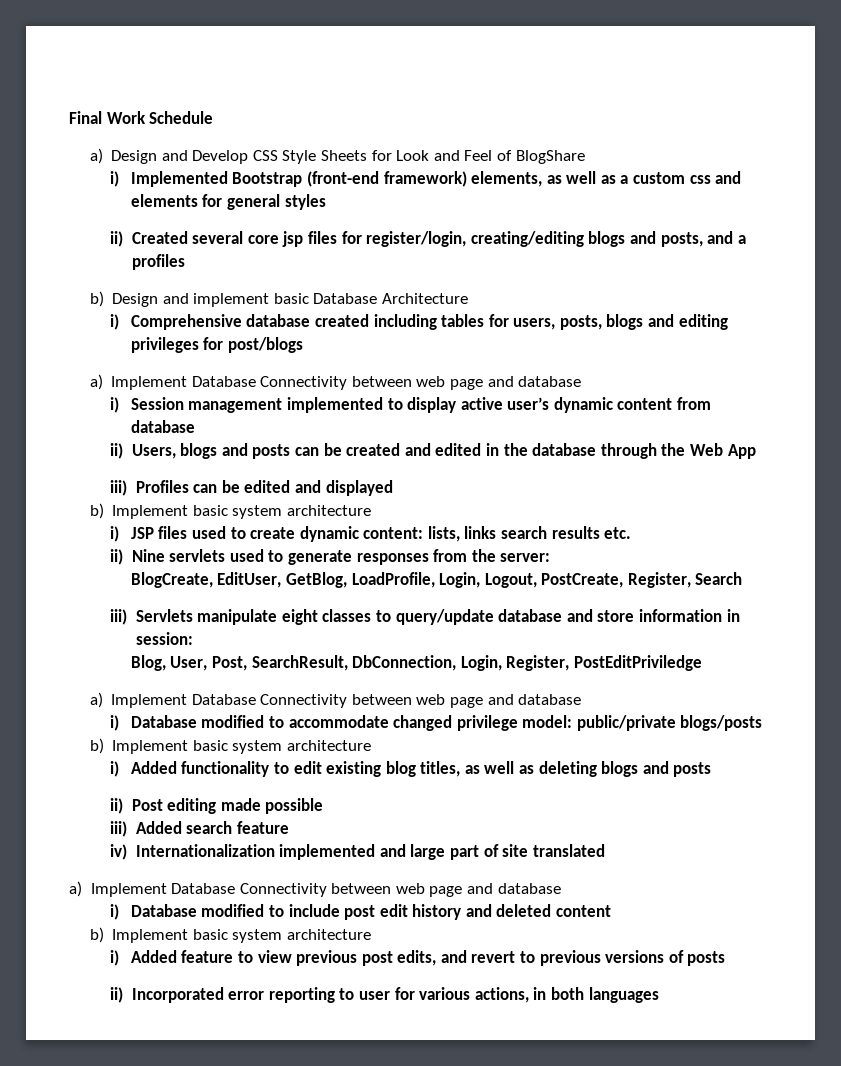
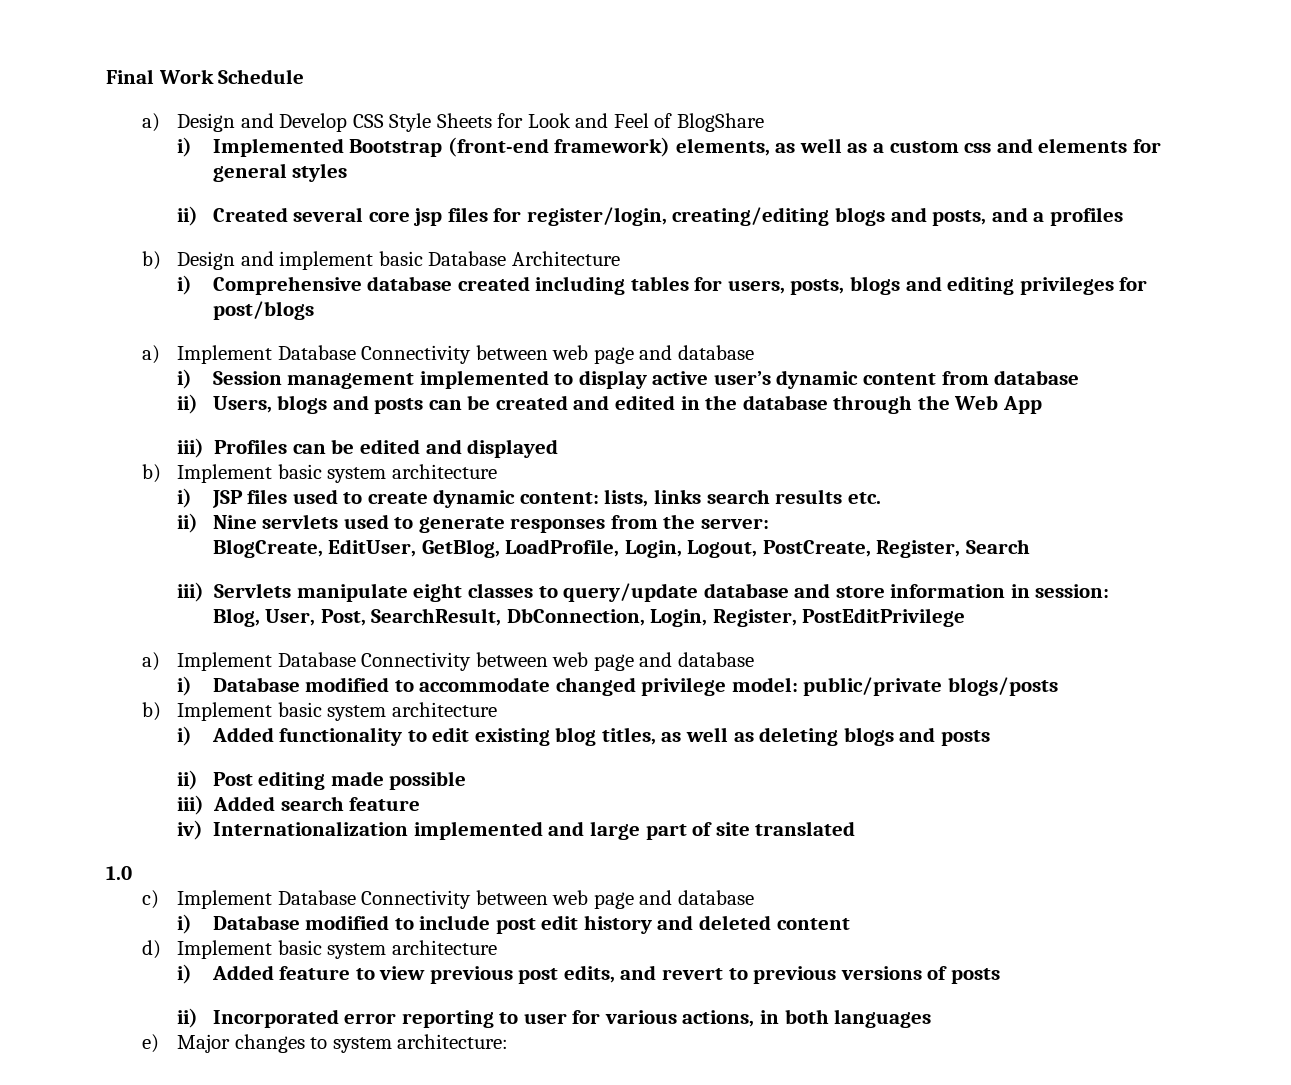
[573,655,702,671] PostEditPriviledge -> [802,608,966,627] PostEditPrivilege
[69,881,82,897] a) -> [106,866,132,880] [141,890,159,909] 1.0 // c)
[89,927,104,943] b) -> [141,940,161,959] d)
(659, 995) none -> [141,1034,509,1053] // e) Major changes to system architecture:

